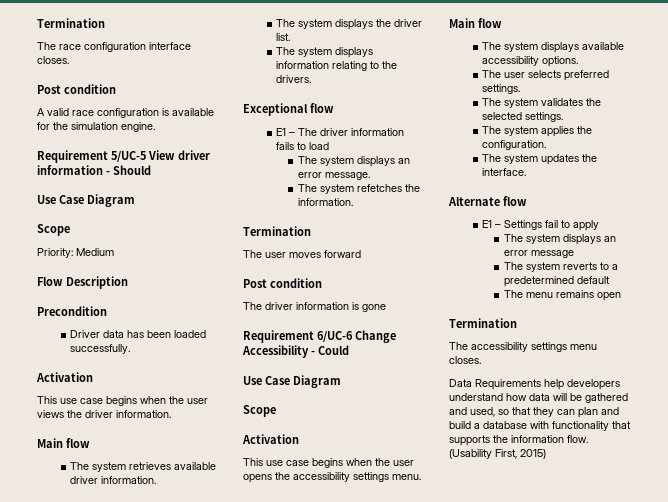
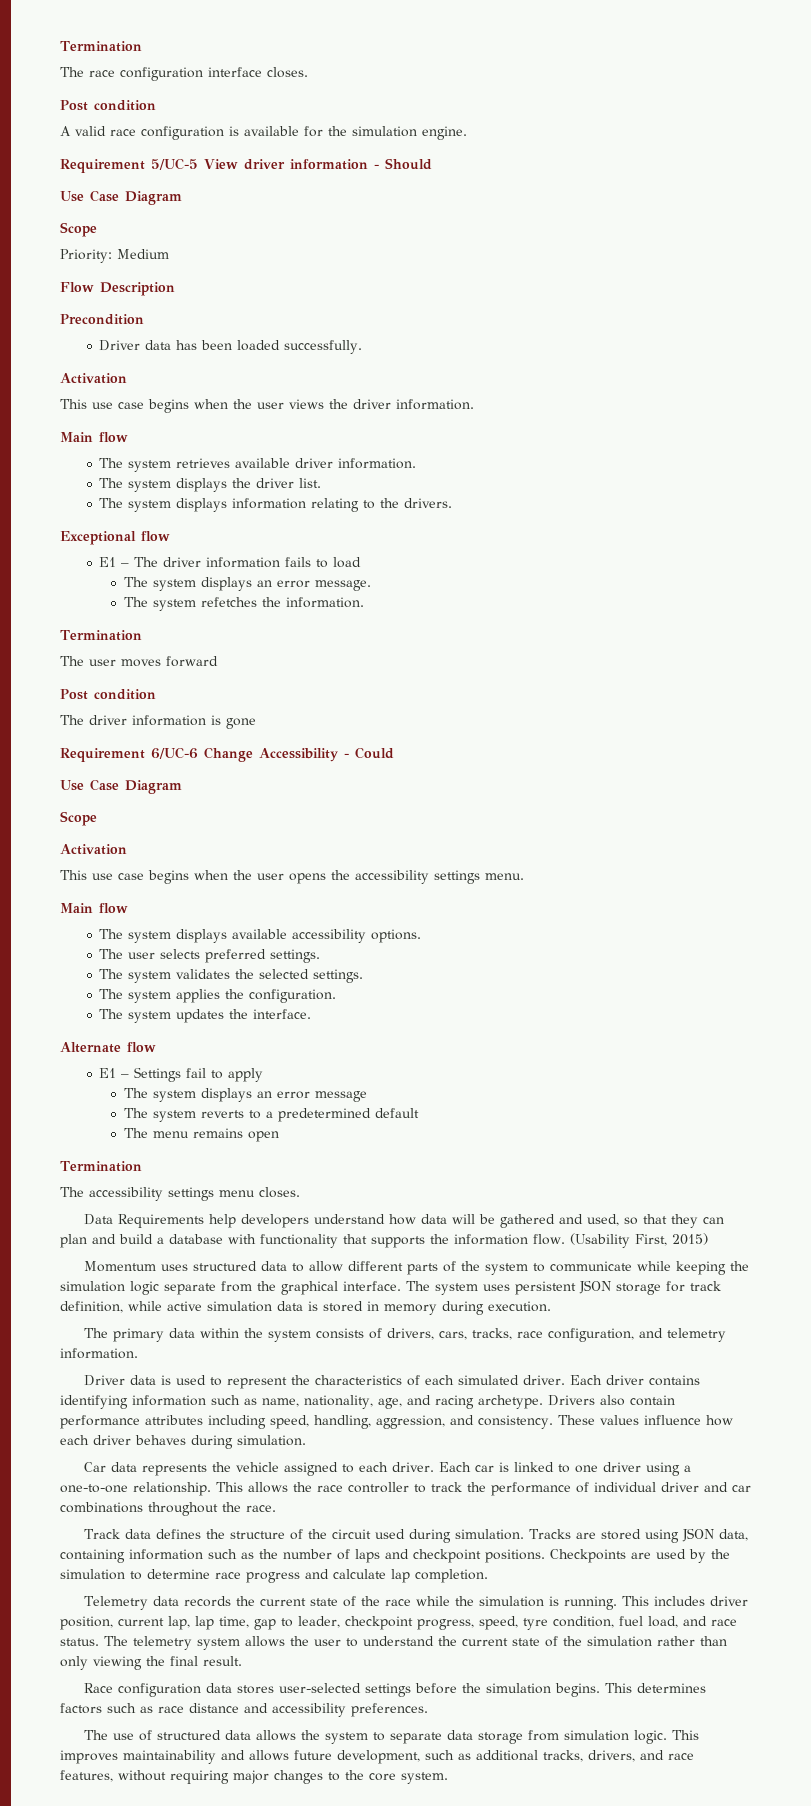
(546, 454) none -> [84,1261,750,1275] [60,1280,721,1295] [60,1301,551,1315] [84,1328,727,1342] [60,1348,138,1359] [84,1375,701,1389] [60,1395,675,1409] [60,1415,733,1429] [60,1435,306,1449] [84,1462,692,1476] [60,1482,751,1496] [60,1502,276,1516] [84,1528,749,1543] [60,1549,730,1563] [60,1569,488,1583] [84,1596,749,1610] [60,1616,737,1630] [60,1636,727,1650] [60,1656,242,1670] [84,1683,707,1697] [60,1703,428,1717] [84,1730,700,1744] [60,1750,694,1764] [60,1770,448,1784] // Momentum uses structured data to allow different parts of the system to communicate while keeping the simulation logic separate from the graphical interface. The system uses persistent JSON storage for track definition, while active simulation data is stored in memory during execution. // The primary data within the system consists of drivers, cars, tracks, race configuration, and telemetry information. // Driver data is used to represent the characteristics of each simulated driver. Each driver contains identifying information such as name, nationality, age, and racing archetype. Drivers also contain performance attributes including speed, handling, aggression, and consistency. These values influence how each driver behaves during simulation. // Car data represents the vehicle assigned to each driver. Each car is linked to one driver using a one-to-one relationship. This allows the race controller to track the performance of individual driver and car combinations throughout the race. // Track data defines the structure of the circuit used during simulation. Tracks are stored using JSON data, containing information such as the number of laps and checkpoint positions. Checkpoints are used by the simulation to determine race progress and calculate lap completion. // Telemetry data records the current state of the race while the simulation is running. This includes driver position, current lap, lap time, gap to leader, checkpoint progress, speed, tyre condition, fuel load, and race status. The telemetry system allows the user to understand the current state of the simulation rather than only viewing the final result. // Race configuration data stores user-selected settings before the simulation begins. This determines factors such as race distance and accessibility preferences. // The use of structured data allows the system to separate data storage from simulation logic. This improves maintainability and allows future development, such as additional tracks, drivers, and race features, without requiring major changes to the core system.

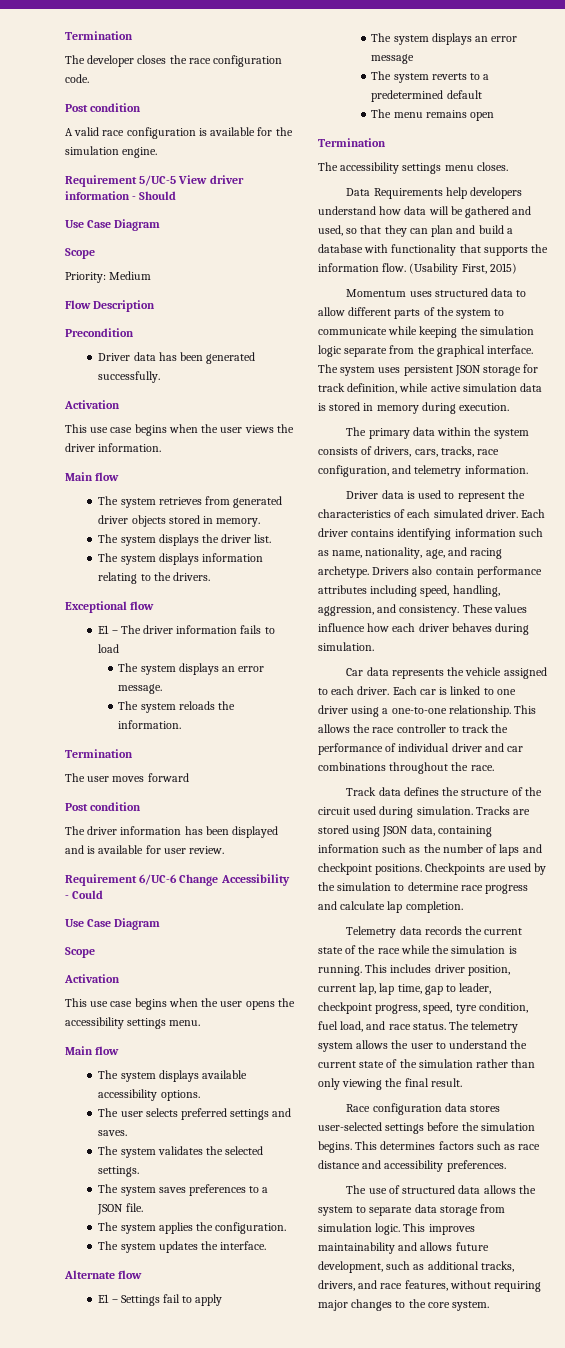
[60,41,142,52] [60,67,308,81] Termination // The race configuration interface closes. -> [65,31,133,40] [65,55,283,67] [65,74,89,83] Termination // The developer closes the race configuration code.
[237,340,281,351] loaded -> [206,352,256,364] generated
[235,458,417,469] available driver information. -> [205,496,283,508] [98,515,261,527] from generated driver objects stored in memory.
[200,597,257,607] refetches -> [178,701,215,710] reloads
[211,715,256,729] is gone -> [184,826,279,838] [65,845,225,854] has been displayed and is available for user review.
[270,949,321,963] settings. -> [230,1108,292,1120] [98,1130,128,1136] settings and saves.
(364, 976) none -> [98,1184,269,1196] [97,1203,143,1215] // The system saves preferences to a JSON file.

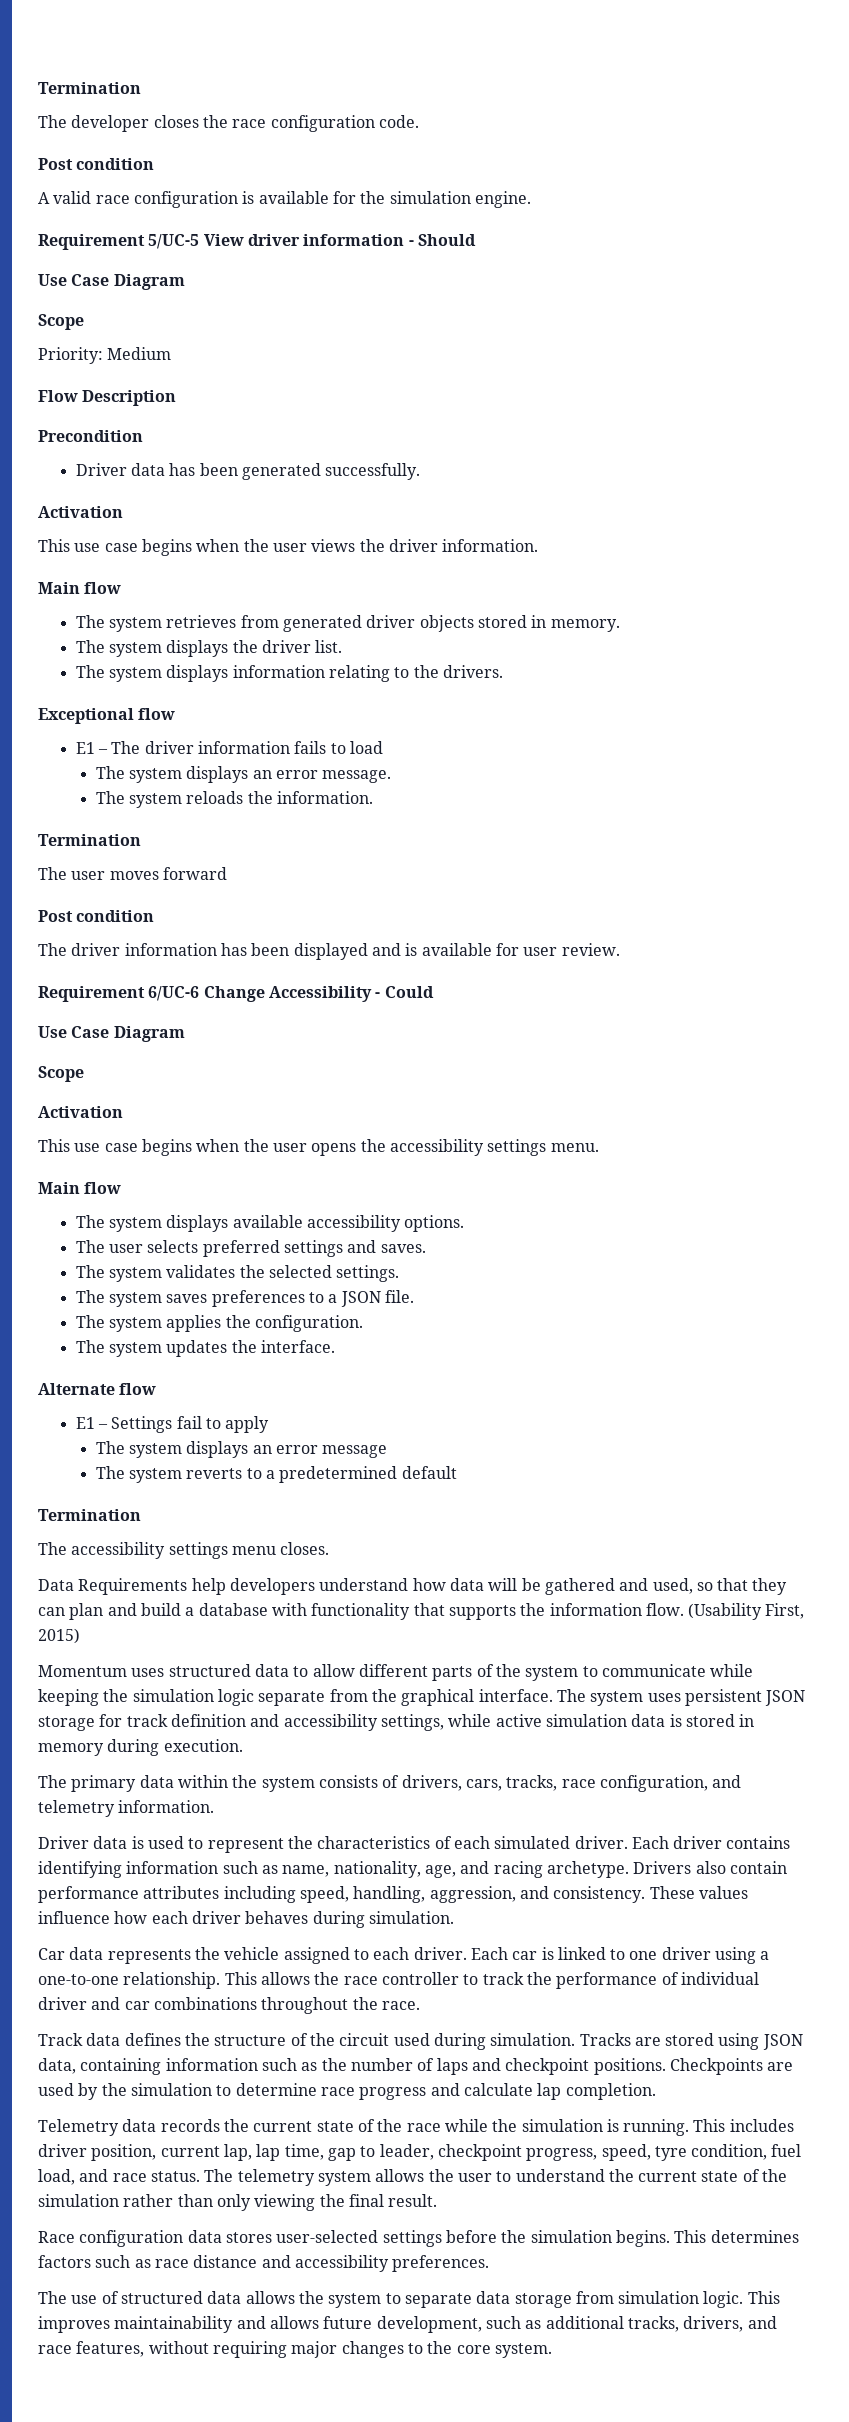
[371,109,495,121] // The menu remains open -> (457, 1472) none
[347,383,398,394] definition, -> [170,1714,444,1731] definition and accessibility settings,

